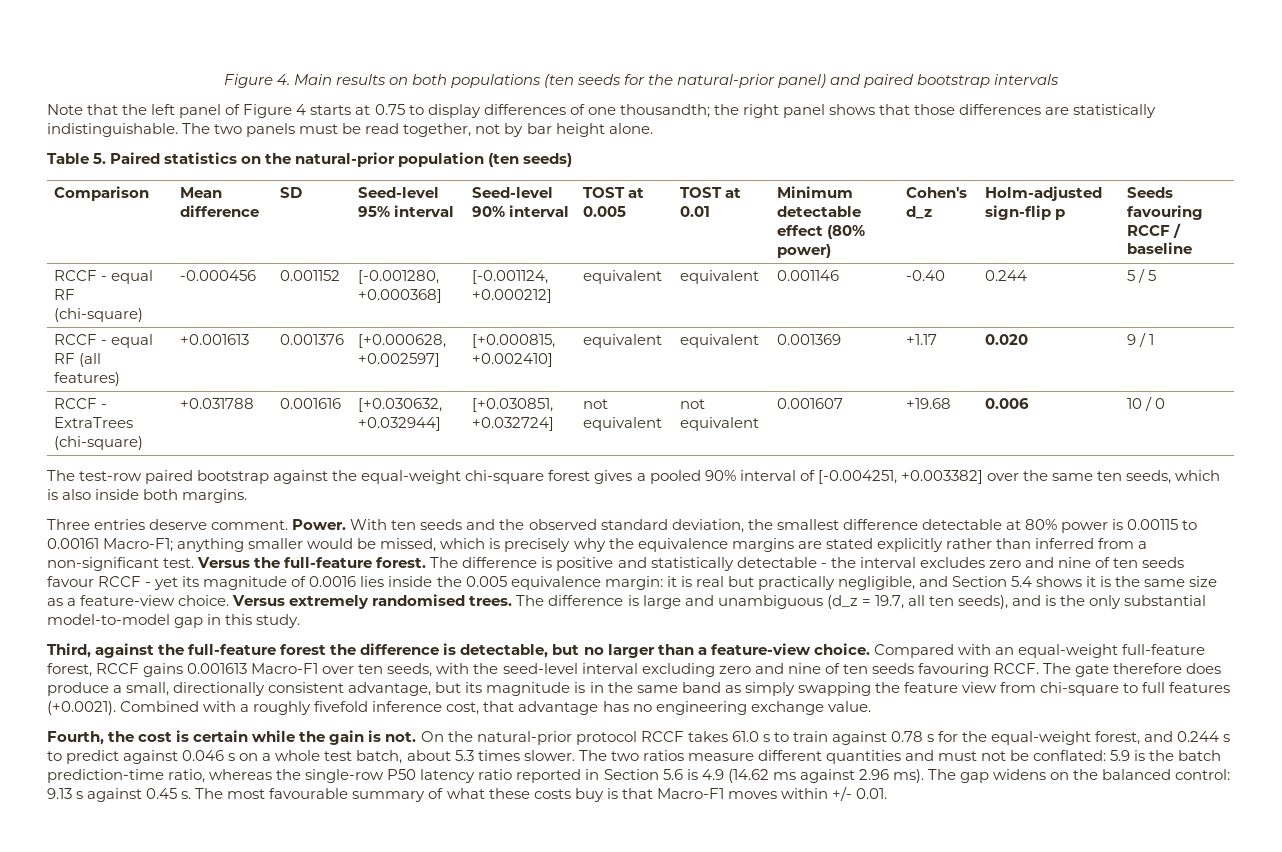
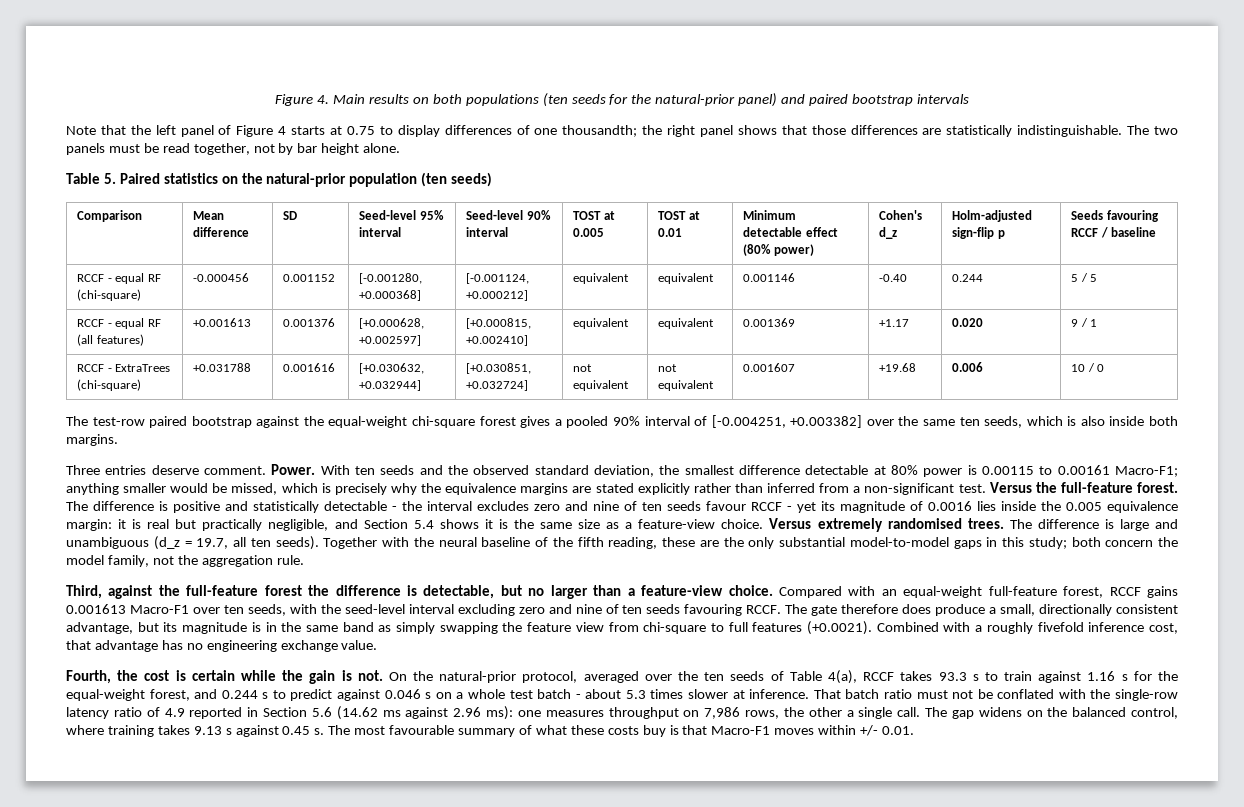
[957,595,1057,609] seeds), and is -> [275,536,719,550] seeds). Together with the neural baseline of the fifth reading, these are
[174,617,204,628] gap -> [953,540,982,549] gaps
[256,614,301,628] study. -> [1028,537,1178,549] [66,555,304,567] study; both concern the model family, not the aggregation rule.
[575,731,637,745] protocol -> [522,670,857,684] protocol, averaged over the ten seeds of Table 4(a),
[731,731,759,742] 61.0 -> [938,672,967,681] 93.3
[891,731,924,742] 0.78 -> [1087,671,1116,681] 1.16
[356,750,403,764] batch, -> [537,689,581,699] batch -
[523,750,1222,764] [47,769,273,783] slower. The two ratios measure different quantities and must not be conflated: 5.9 is the batch prediction-time ratio, whereas -> [688,689,1086,699] slower at inference. That batch ratio must not be conflated with
[387,769,417,780] P50 -> (1179, 695) none
(513, 774) none -> [146,707,185,717] of 4.9
[686,769,724,780] is 4.9 -> (332, 712) none
[892,769,924,783] ms). -> [485,706,921,720] ms): one measures throughput on 7,986 rows, the other a single call.
[1175,769,1231,780] control: -> [1131,707,1179,719] [66,725,190,737] control, where training takes

